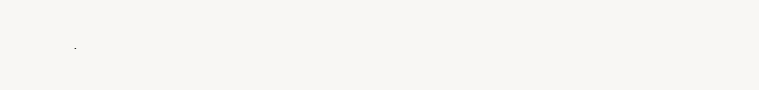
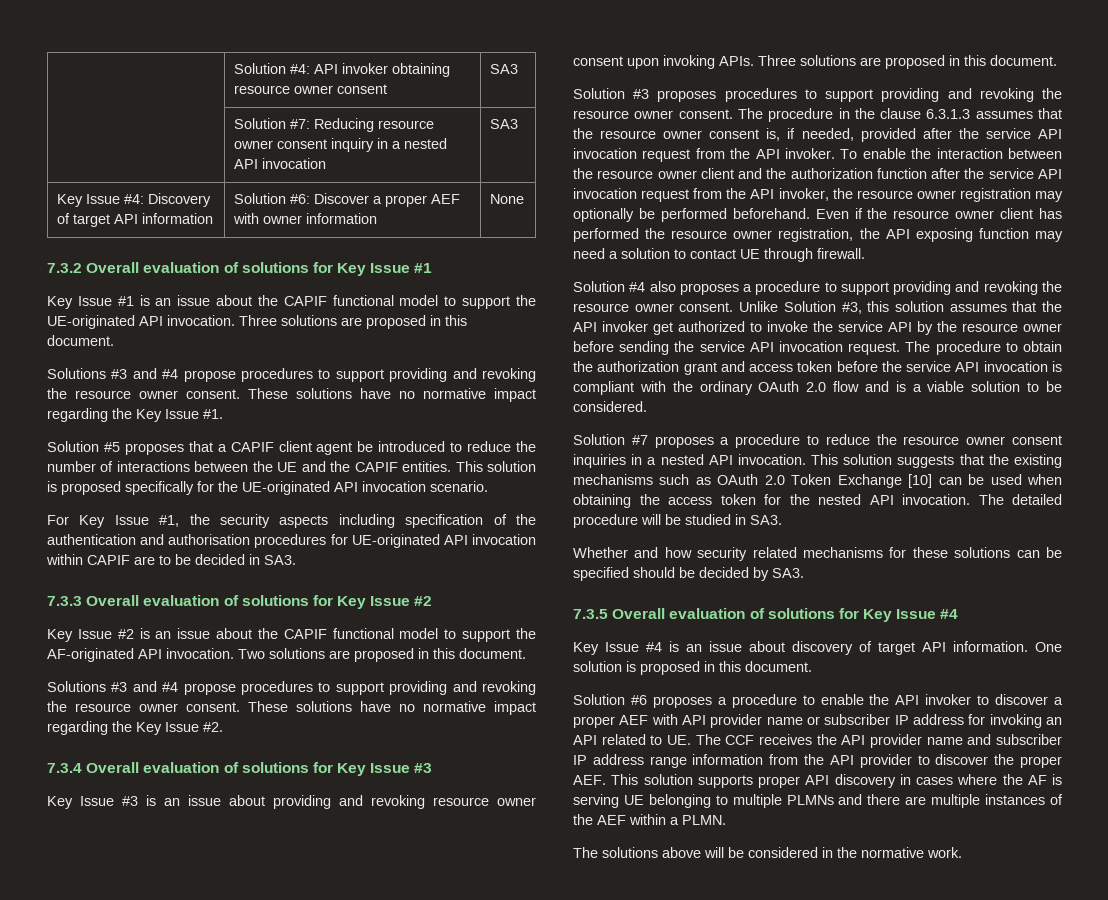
[73,48,78,49] . -> [233,63,450,77] [233,84,387,94] [489,64,518,74] [233,118,434,132] [233,138,447,152] [233,158,326,169] [489,119,518,129] [56,193,211,207] [56,213,213,227] [233,193,460,207] [232,213,377,224] [489,194,524,204] [47,262,433,276] [47,295,536,309] [47,315,467,329] [47,335,114,346] [47,368,536,382] [47,388,536,402] [47,408,223,422] [47,441,536,455] [47,461,536,472] [47,481,488,495] [47,514,536,528] [47,534,537,548] [46,554,296,565] [47,595,433,609] [47,628,536,642] [47,648,526,662] [47,681,536,695] [47,701,536,715] [47,721,223,735] [47,762,433,776] [47,795,536,809] [573,55,1057,69] [573,88,1062,102] [573,108,1062,122] [573,128,1062,142] [573,148,1062,162] [573,168,1062,179] [573,188,1063,202] [573,208,1062,222] [573,228,1063,242] [573,248,865,262] [573,281,1062,295] [573,301,1062,314] [573,321,1062,335] [573,341,1062,355] [573,361,1062,375] [573,381,1062,395] [573,401,647,412] [573,434,1062,448] [573,454,1062,468] [573,474,1062,488] [573,494,1062,508] [573,514,782,528] [573,547,1062,561] [573,567,804,581] [573,608,959,622] [573,641,1062,655] [573,661,812,675] [573,694,1063,708] [573,714,1062,728] [573,734,1062,748] [573,754,1062,768] [573,774,1062,788] [573,794,1063,808] [573,814,726,825] [573,847,962,858] | Solution #4: API invoker obtaining resource owner consent | SA3 // | Solution #7: Reducing resource owner consent inquiry in a nested API invocation | SA3 // Key Issue #4: Discovery of target API information | Solution #6: Discover a proper AEF with owner information | None // 7.3.2 Overall evaluation of solutions for Key Issue #1 // Key Issue #1 is an issue about the CAPIF functional model to support the UE-originated API invocation. Three solutions are proposed in this document. // Solutions #3 and #4 propose procedures to support providing and revoking the resource owner consent. These solutions have no normative impact regarding the Key Issue #1. // Solution #5 proposes that a CAPIF client agent be introduced to reduce the number of interactions between the UE and the CAPIF entities. This solution is proposed specifically for the UE-originated API invocation scenario. // For Key Issue #1, the security aspects including specification of the authentication and authorisation procedures for UE-originated API invocation within CAPIF are to be decided in SA3. // 7.3.3 Overall evaluation of solutions for Key Issue #2 // Key Issue #2 is an issue about the CAPIF functional model to support the AF-originated API invocation. Two solutions are proposed in this document. // Solutions #3 and #4 propose procedures to support providing and revoking the resource owner consent. These solutions have no normative impact regarding the Key Issue #2. // 7.3.4 Overall evaluation of solutions for Key Issue #3 // Key Issue #3 is an issue about providing and revoking resource owner consent upon invoking APIs. Three solutions are proposed in this document. // Solution #3 proposes procedures to support providing and revoking the resource owner consent. The procedure in the clause 6.3.1.3 assumes that the resource owner consent is, if needed, provided after the service API invocation request from the API invoker. To enable the interaction between the resource owner client and the authorization function after the service API invocation request from the API invoker, the resource owner registration may optionally be performed beforehand. Even if the resource owner client has performed the resource owner registration, the API exposing function may need a solution to contact UE through firewall. // Solution #4 also proposes a procedure to support providing and revoking the resource owner consent. Unlike Solution #3, this solution assumes that the API invoker get authorized to invoke the service API by the resource owner before sending the service API invocation request. The procedure to obtain the authorization grant and access token before the service API invocation is compliant with the ordinary OAuth 2.0 flow and is a viable solution to be considered. // Solution #7 proposes a procedure to reduce the resource owner consent inquiries in a nested API invocation. This solution suggests that the existing mechanisms such as OAuth 2.0 Token Exchange [10] can be used when obtaining the access token for the nested API invocation. The detailed procedure will be studied in SA3. // Whether and how security related mechanisms for these solutions can be specified should be decided by SA3. // 7.3.5 Overall evaluation of solutions for Key Issue #4 // Key Issue #4 is an issue about discovery of target API information. One solution is proposed in this document. // Solution #6 proposes a procedure to enable the API invoker to discover a proper AEF with API provider name or subscriber IP address for invoking an API related to UE. The CCF receives the API provider name and subscriber IP address range information from the API provider to discover the proper AEF. This solution supports proper API discovery in cases where the AF is serving UE belonging to multiple PLMNs and there are multiple instances of the AEF within a PLMN. // The solutions above will be considered in the normative work.

